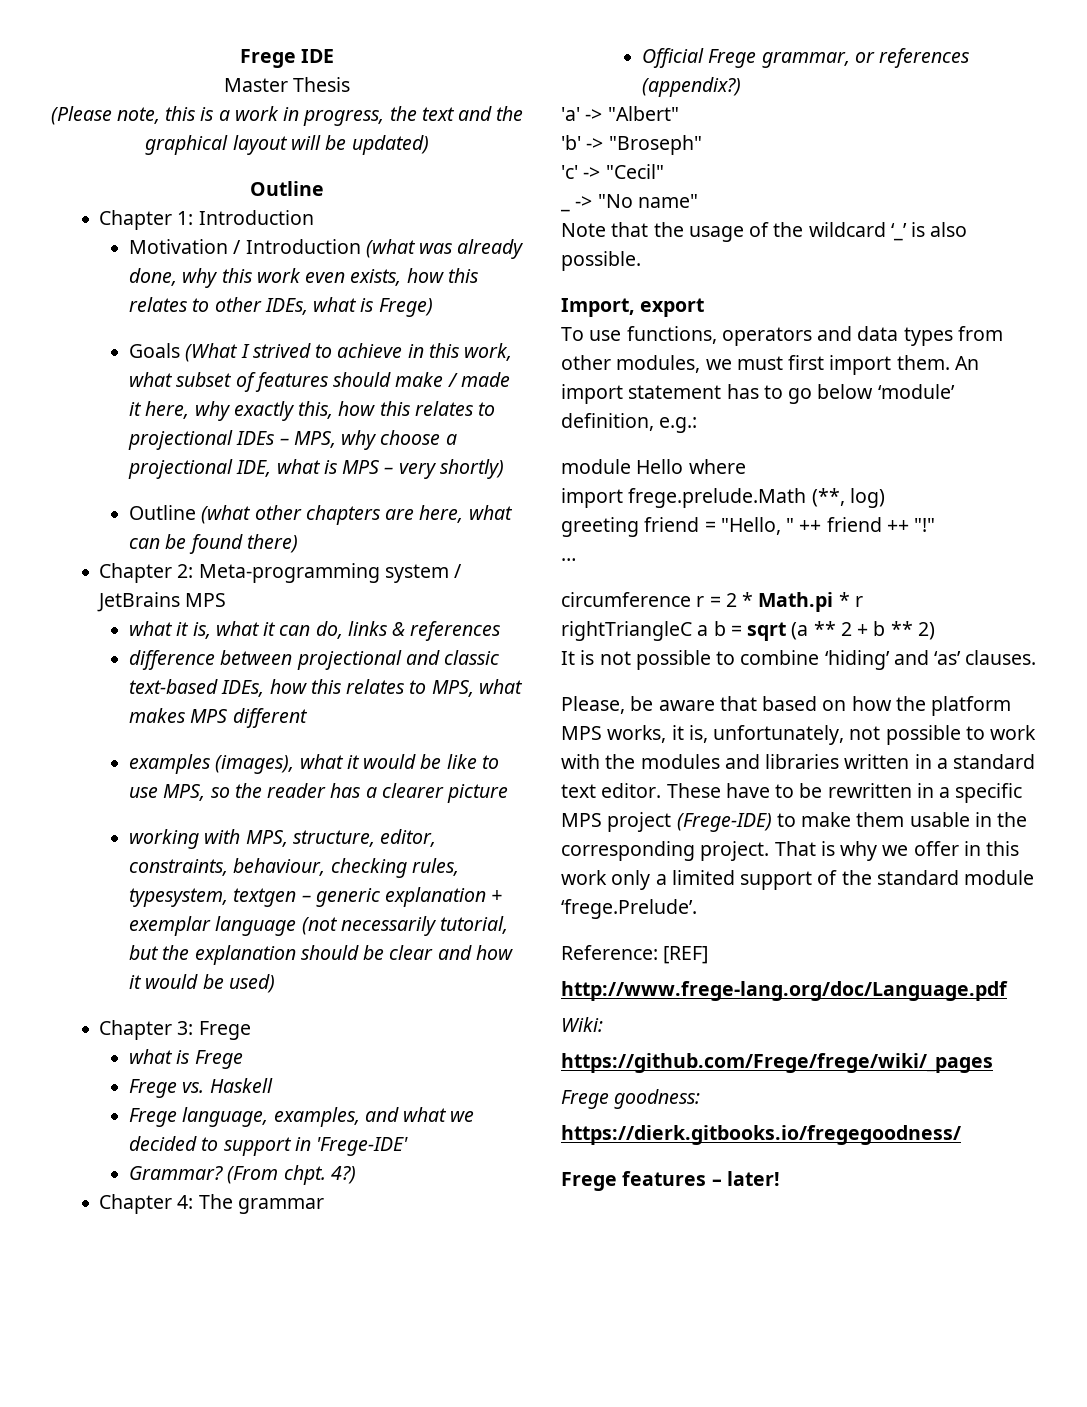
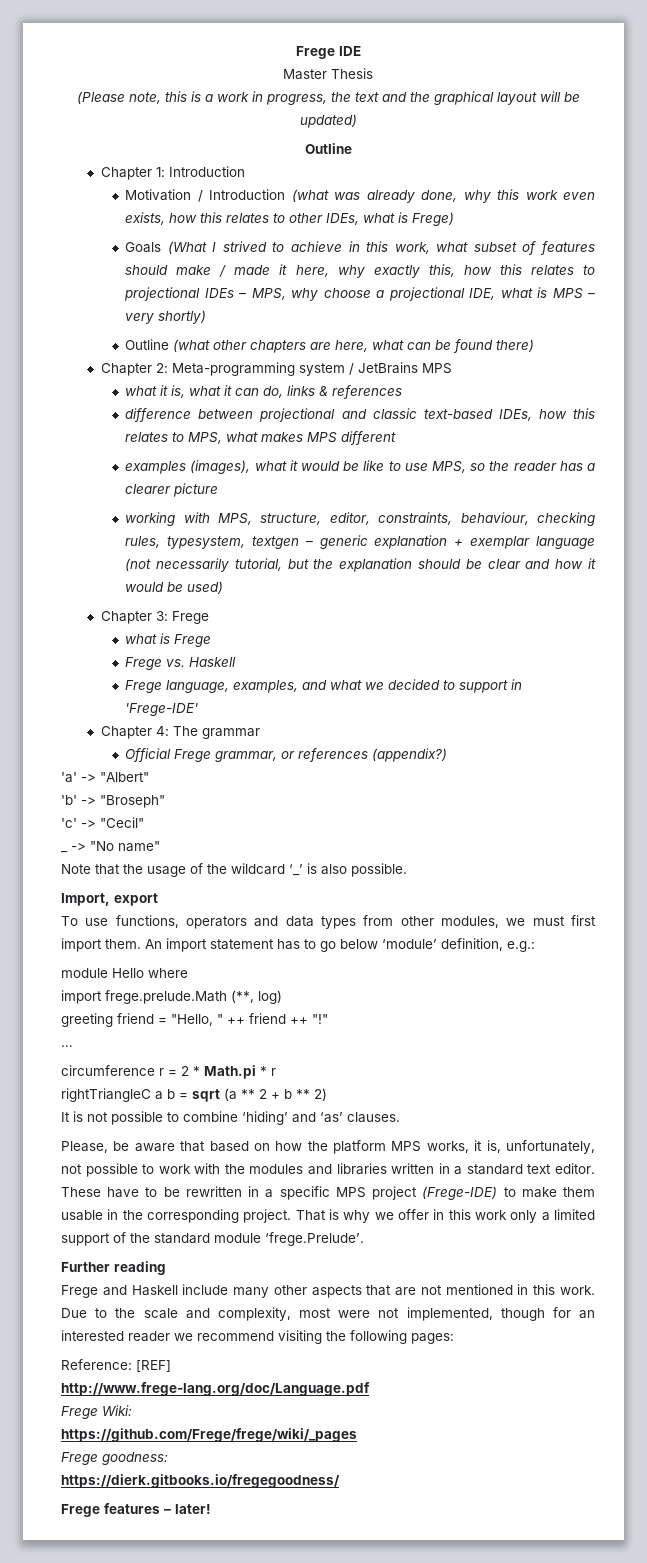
[128,1165,356,1185] // Grammar? (From chpt. 4?) -> (199, 709) none
(697, 909) none -> [61,1261,166,1275] [61,1284,595,1298] [61,1307,596,1321] [61,1330,454,1344] // Further reading // Frege and Haskell include many other aspects that are not mentioned in this work. Due to the scale and complexity, most were not implemented, though for an interested reader we recommend visiting the following pages:
(1008, 991) none -> [61,1406,98,1419] Frege

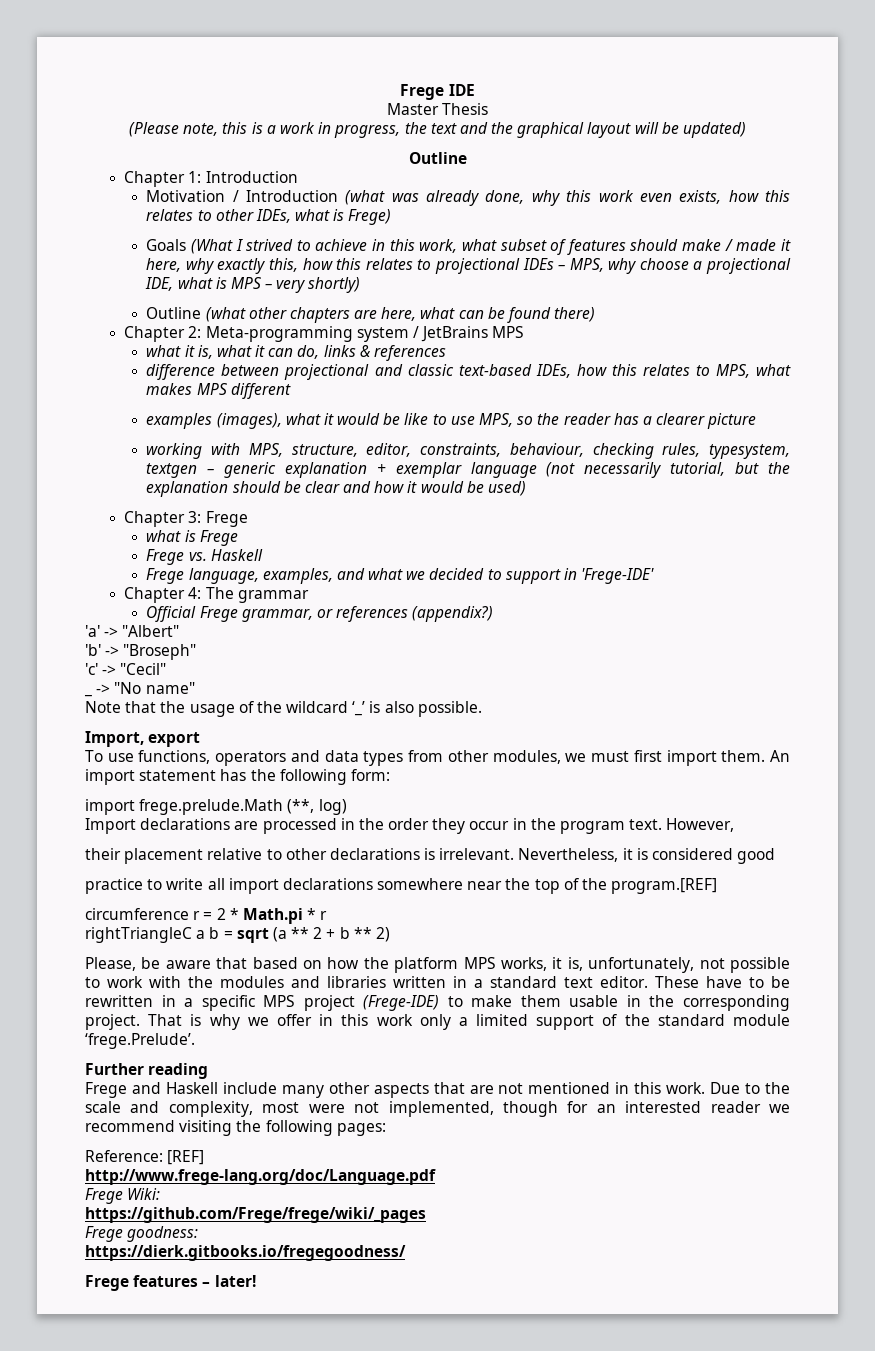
[304,938,535,952] [61,968,188,978] [61,990,282,1004] [61,1013,328,1027] [61,1045,73,1047] to go below ‘module’ definition, e.g.: // module Hello where // import frege.prelude.Math (**, log) // greeting friend = "Hello, " ++ friend ++ "!" // … -> [250,769,390,785] [85,799,347,815] [85,818,735,834] [85,848,776,864] [85,878,718,894] the following form: // import frege.prelude.Math (**, log) // Import declarations are processed in the order they occur in the program text. However, // their placement relative to other declarations is irrelevant. Nevertheless, it is considered good // practice to write all import declarations somewhere near the top of the program.[REF]
[61,1111,400,1125] // It is not possible to combine ‘hiding’ and ‘as’ clauses. -> (391, 934) none

